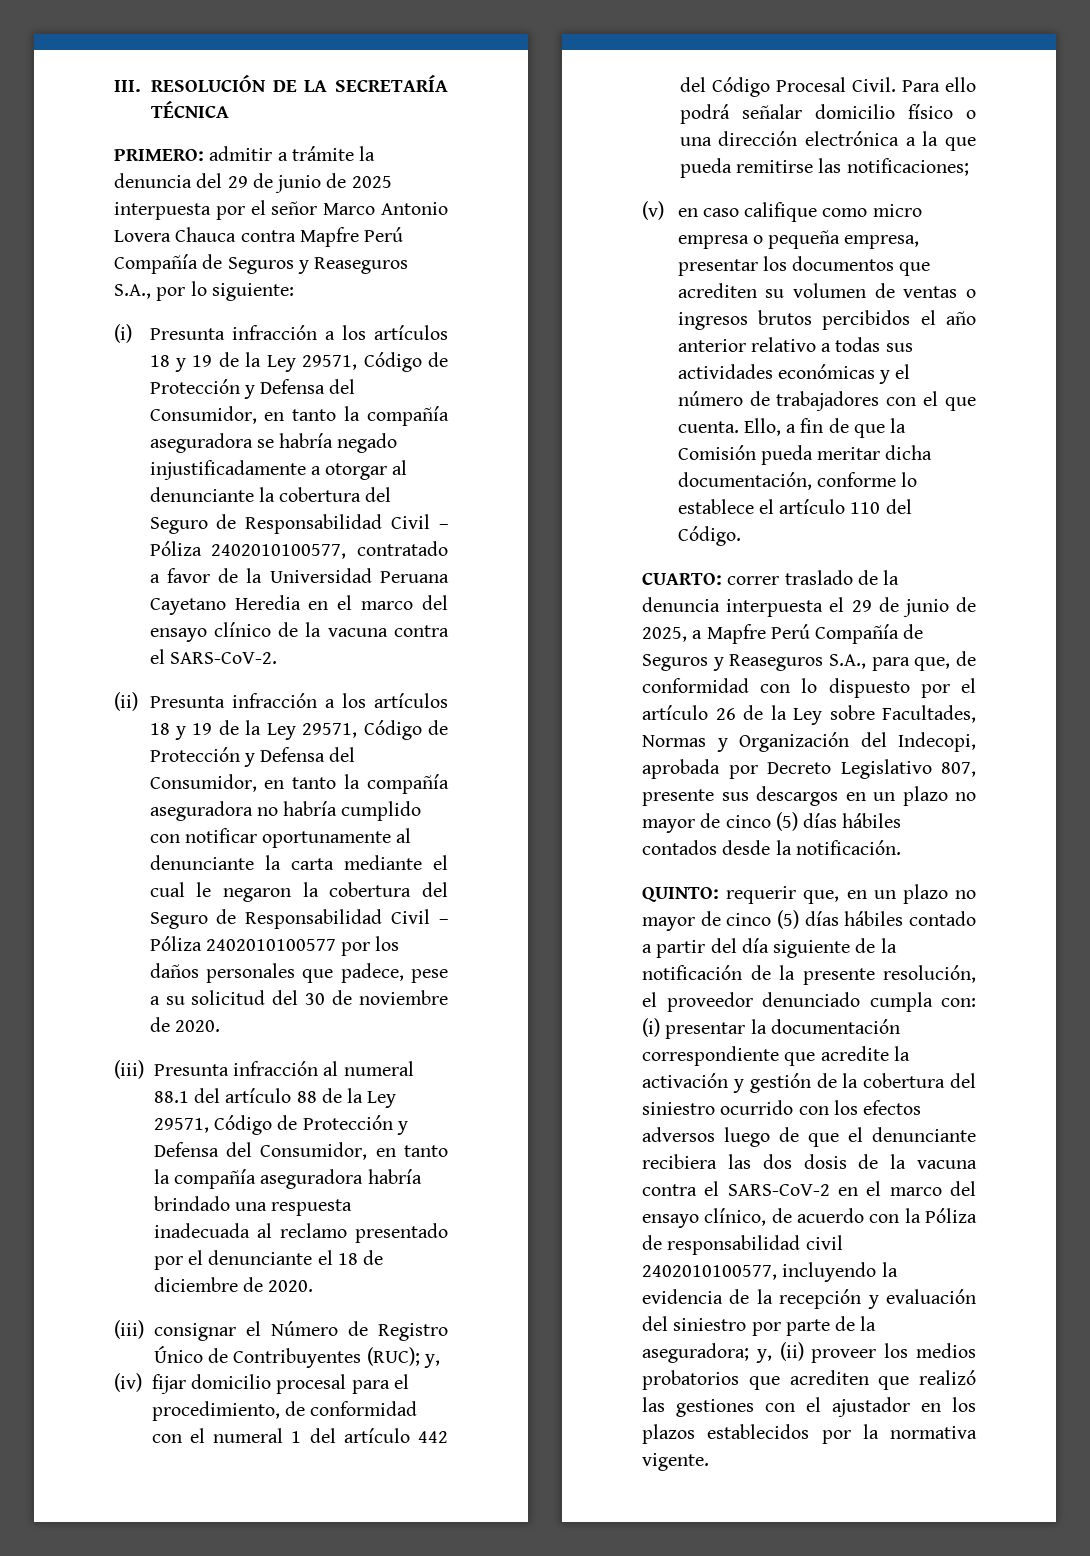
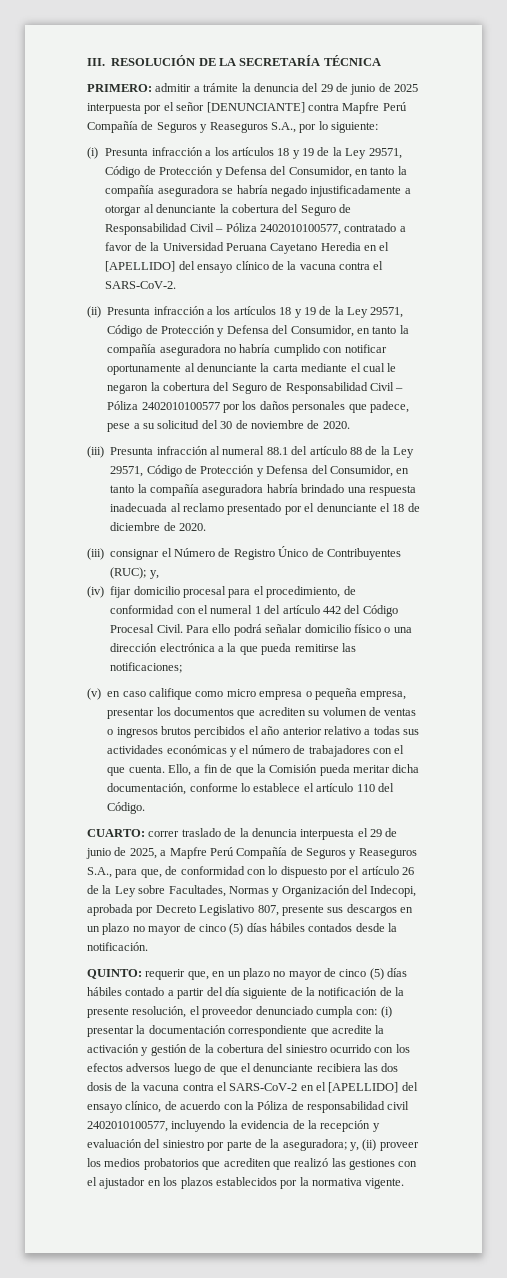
[323,202,449,215] [114,227,237,242] Marco Antonio Lovera Chauca -> [206,102,305,113] [DENUNCIANTE]
[361,601,414,610] marco -> [105,261,176,272] [APELLIDO]
[889,1187,942,1196] marco -> [328,1082,399,1093] [APELLIDO]

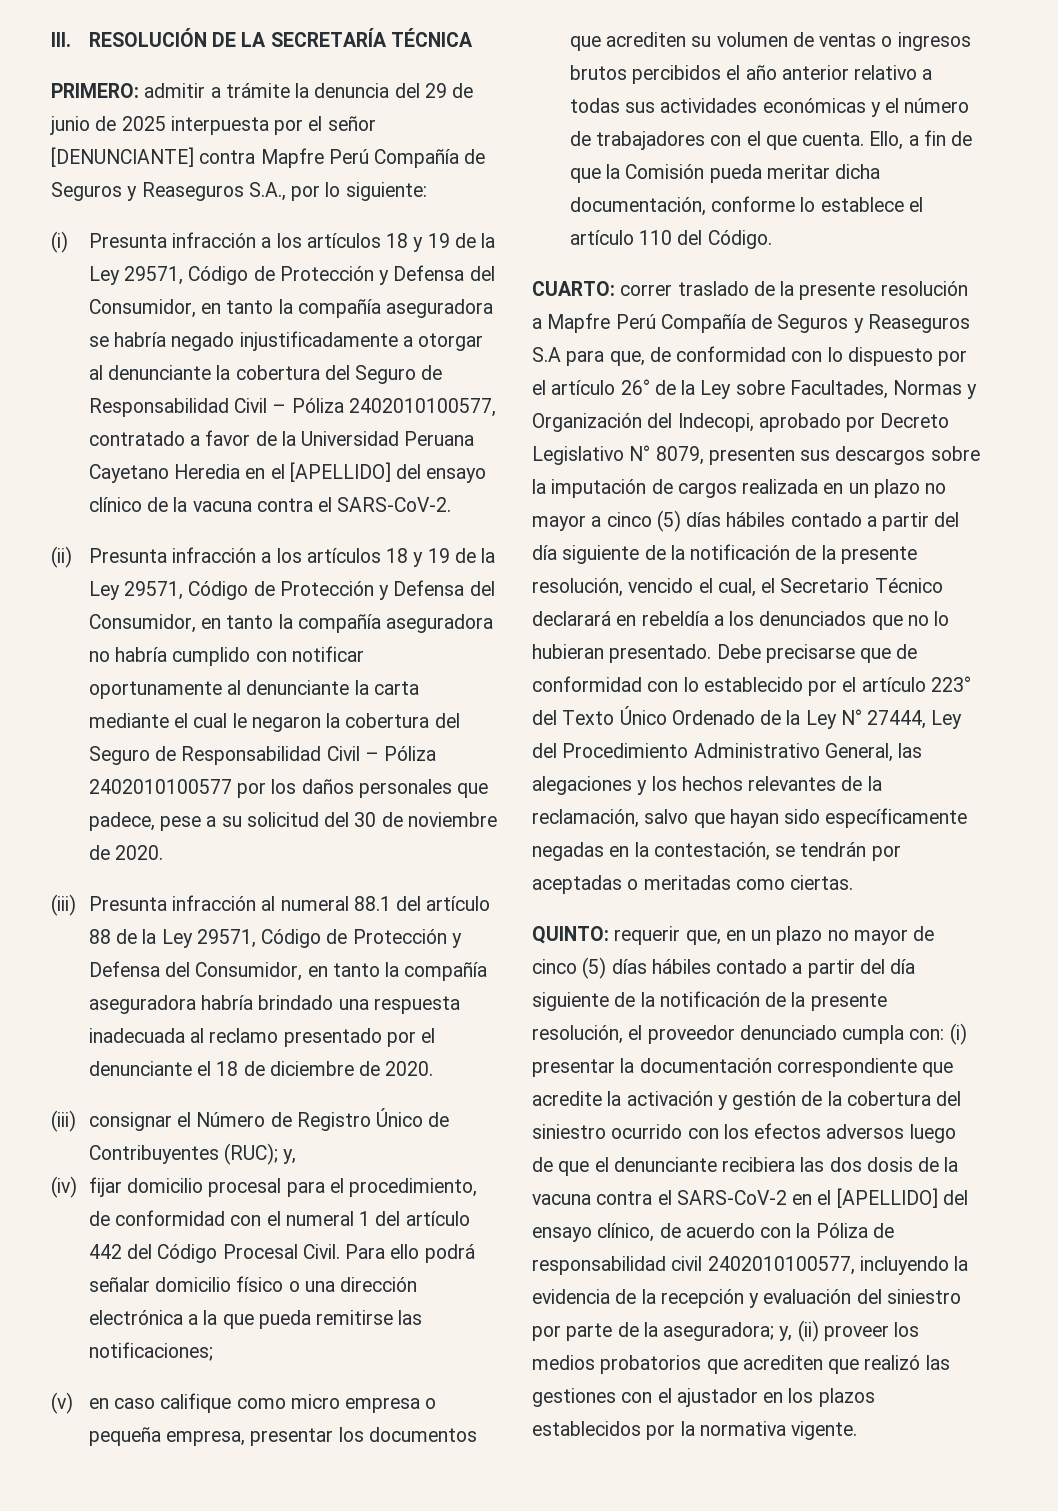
[251,828,398,840] [86,847,157,859] denuncia interpuesta el 29 de junio de 2025, -> [799,281,968,300] presente resolución
[87,867,112,878] S.A., -> [532,347,561,362] S.A
[402,867,415,875] 26 -> [620,379,650,395] 26°
[87,904,133,916] aprobada -> [758,413,841,432] aprobado
[257,904,413,916] [87,923,398,935] [87,942,148,951] 807, presente sus descargos en un plazo no mayor de cinco (5) días hábiles contados desde la notificación. -> [629,445,980,465] [532,479,947,498] [532,510,960,532] [532,544,917,564] [532,578,943,597] [532,611,950,630] [532,644,918,663] [532,676,971,696] [532,706,963,729] [532,743,923,762] [532,776,882,795] [532,808,968,828] [532,842,901,861] [532,875,854,894] N° 8079, presenten sus descargos sobre la imputación de cargos realizada en un plazo no mayor a cinco (5) días hábiles contado a partir del día siguiente de la notificación de la presente resolución, vencido el cual, el Secretario Técnico declarará en rebeldía a los denunciados que no lo hubieran presentado. Debe precisarse que de conformidad con lo establecido por el artículo 223° del Texto Único Ordenado de la Ley N° 27444, Ley del Procedimiento Administrativo General, las alegaciones y los hechos relevantes de la reclamación, salvo que hayan sido específicamente negadas en la contestación, se tendrán por aceptadas o meritadas como ciertas.

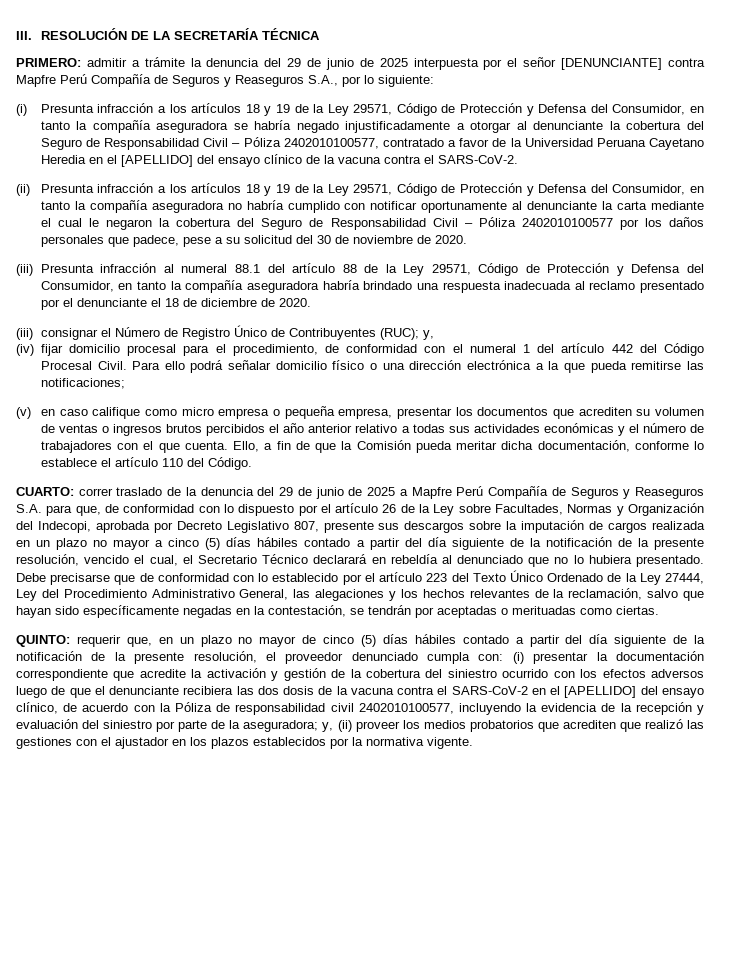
[799,281,968,300] presente resolución -> [200,487,396,499] denuncia del 29 de junio de 2025
[532,347,561,362] S.A -> [16,504,42,513] S.A.
[620,379,650,395] 26° -> [382,504,397,513] 26
[758,413,841,432] aprobado -> [95,521,150,533] aprobada
[629,445,795,465] N° 8079, presenten -> [293,521,374,533] 807, presente
[713,611,867,626] a los denunciados -> [441,555,524,564] al denunciado
[532,644,604,659] hubieran -> [588,555,632,564] hubiera
[930,676,971,692] 223° -> [426,573,448,582] 223
[840,709,862,725] N° -> (661, 579) none
[643,875,731,890] meritadas -> [512,606,576,615] merituadas

